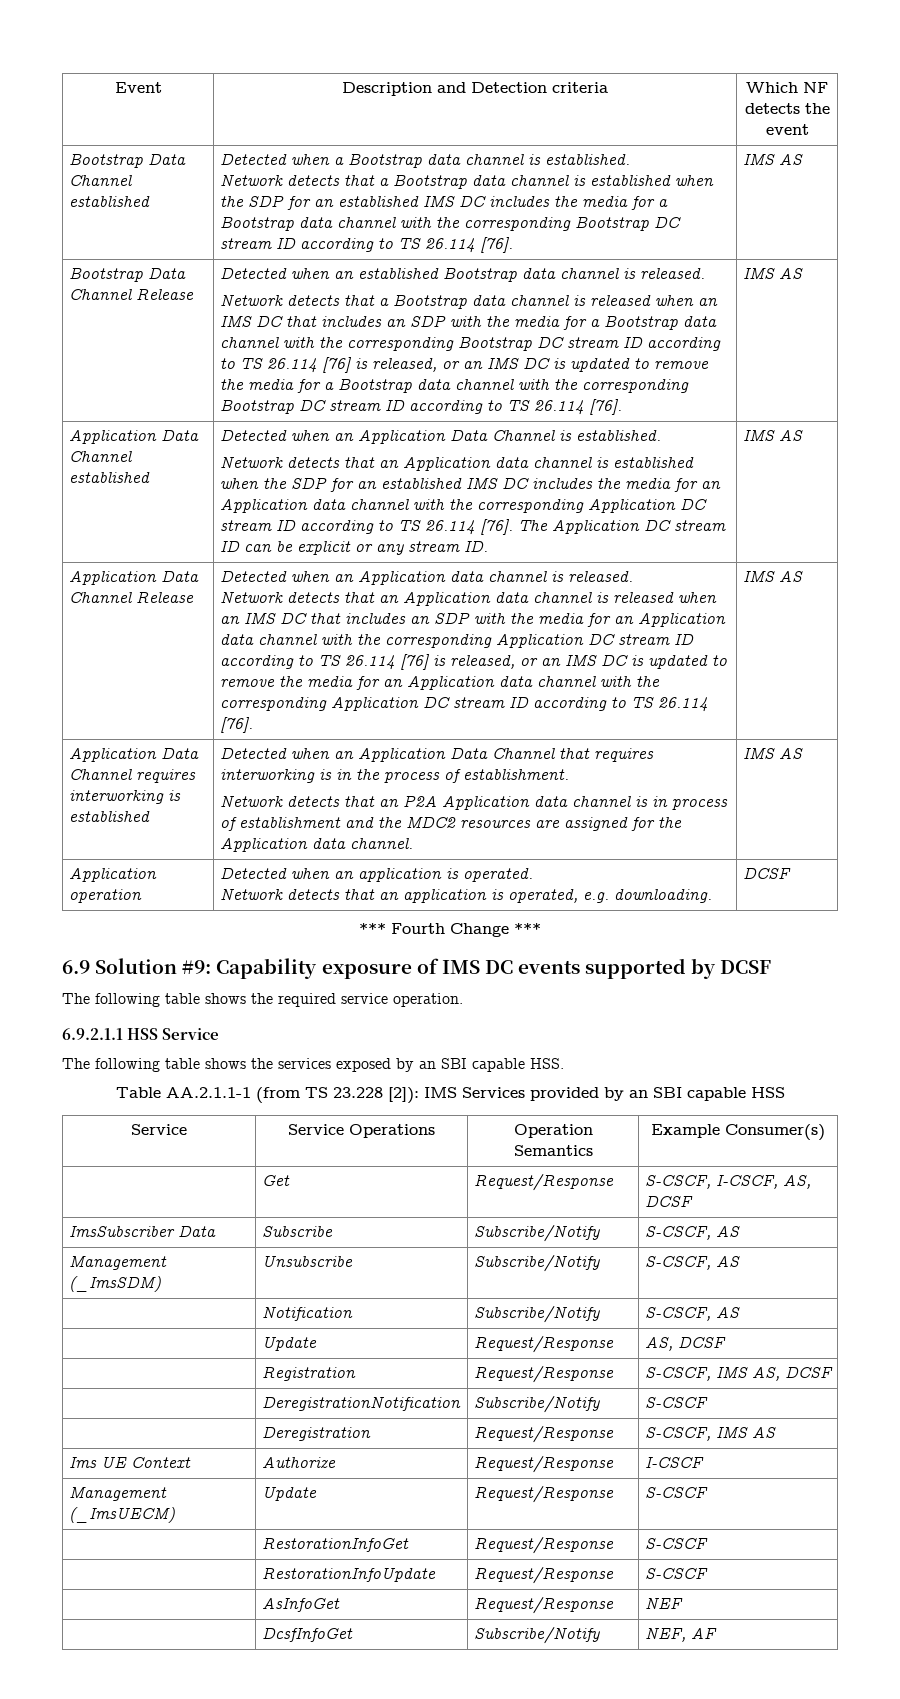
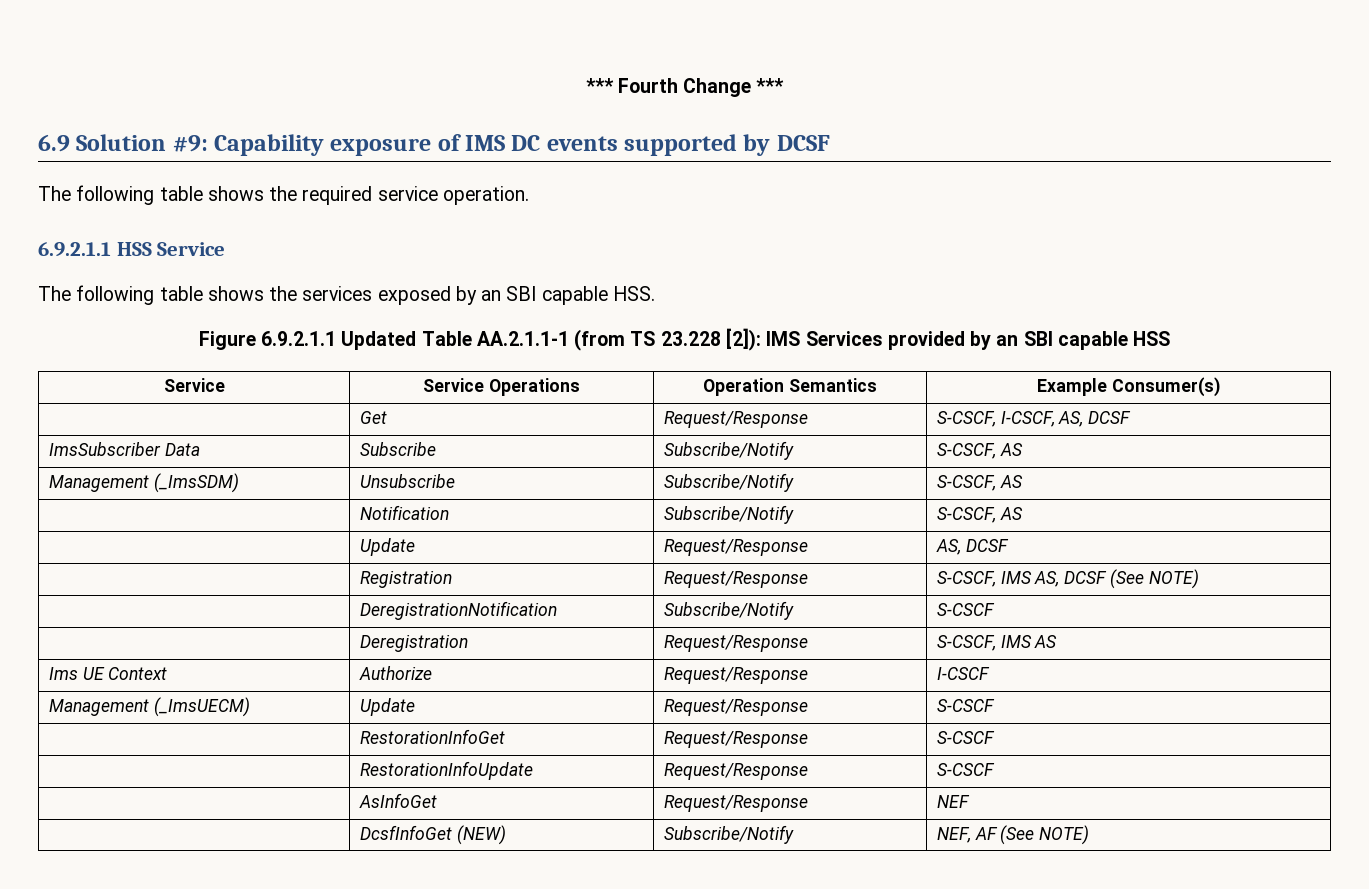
[114,82,162,93] [342,82,608,96] [746,82,828,93] [744,103,830,114] [765,124,809,135] [68,153,186,168] [68,175,132,186] [68,196,150,207] [219,153,630,168] [219,174,714,189] [219,195,668,210] [219,216,681,231] [219,237,513,253] [742,153,803,165] [68,267,186,282] [68,288,194,300] [219,267,705,282] [219,294,718,309] [219,315,717,330] [219,336,721,351] [219,357,709,373] [219,378,689,393] [219,399,622,415] [742,267,803,279] [68,429,199,444] [68,451,132,462] [68,472,150,483] [219,429,661,444] [219,456,694,471] [219,477,721,492] [219,498,707,513] [219,519,726,535] [219,540,488,555] [742,429,803,441] [68,570,199,585] [68,591,194,603] [219,570,633,585] [219,591,717,606] [219,612,726,627] [219,633,694,648] [219,654,727,670] [219,676,660,690] [219,696,708,712] [219,717,253,733] [742,570,803,582] [68,747,199,762] [68,769,196,783] [68,790,181,804] [68,811,150,822] [219,747,654,762] [219,769,569,783] [219,795,728,810] [219,816,682,831] [219,838,413,852] [742,747,803,759] [68,868,157,882] [68,889,142,903] [219,867,533,882] [219,888,712,903] [742,867,791,879] Event | Description and Detection criteria | Which NF detects the event // Bootstrap Data Channel established | Detected when a Bootstrap data channel is established. // Network detects that a Bootstrap data channel is established when the SDP for an established IMS DC includes the media for a Bootstrap data channel with the corresponding Bootstrap DC stream ID according to TS 26.114 [76]. | IMS AS // Bootstrap Data Channel Release | Detected when an established Bootstrap data channel is released. // Network detects that a Bootstrap data channel is released when an IMS DC that includes an SDP with the media for a Bootstrap data channel with the corresponding Bootstrap DC stream ID according to TS 26.114 [76] is released, or an IMS DC is updated to remove the media for a Bootstrap data channel with the corresponding Bootstrap DC stream ID according to TS 26.114 [76]. | IMS AS // Application Data Channel established | Detected when an Application Data Channel is established. // Network detects that an Application data channel is established when the SDP for an established IMS DC includes the media for an Application data channel with the corresponding Application DC stream ID according to TS 26.114 [76]. The Application DC stream ID can be explicit or any stream ID. | IMS AS // Application Data Channel Release | Detected when an Application data channel is released. // Network detects that an Application data channel is released when an IMS DC that includes an SDP with the media for an Application data channel with the corresponding Application DC stream ID according to TS 26.114 [76] is released, or an IMS DC is updated to remove the media for an Application data channel with the corresponding Application DC stream ID according to TS 26.114 [76]. | IMS AS // Application Data Channel requires interworking is established | Detected when an Application Data Channel that requires interworking is in the process of establishment. // Network detects that an P2A Application data channel is in process of establishment and the MDC2 resources are assigned for the Application data channel. | IMS AS // Application operation | Detected when an application is operated. // Network detects that an application is operated, e.g. downloading. | DCSF // -> (585, 85) none
(564, 1063) none -> [198,331,417,350] Figure 6.9.2.1.1 Updated
(833, 1372) none -> [1109,569,1199,589] (See NOTE)
(353, 1634) none -> [456,825,506,845] (NEW)
(717, 1633) none -> [1000,825,1090,845] (See NOTE)

